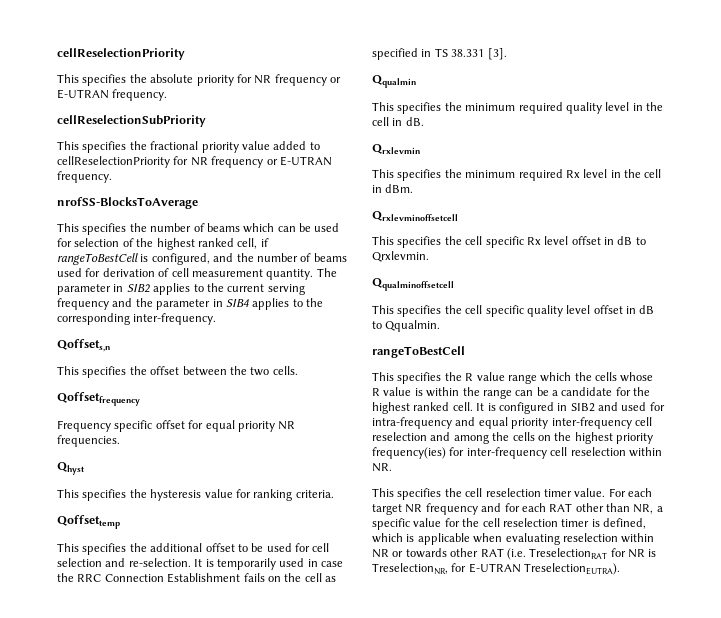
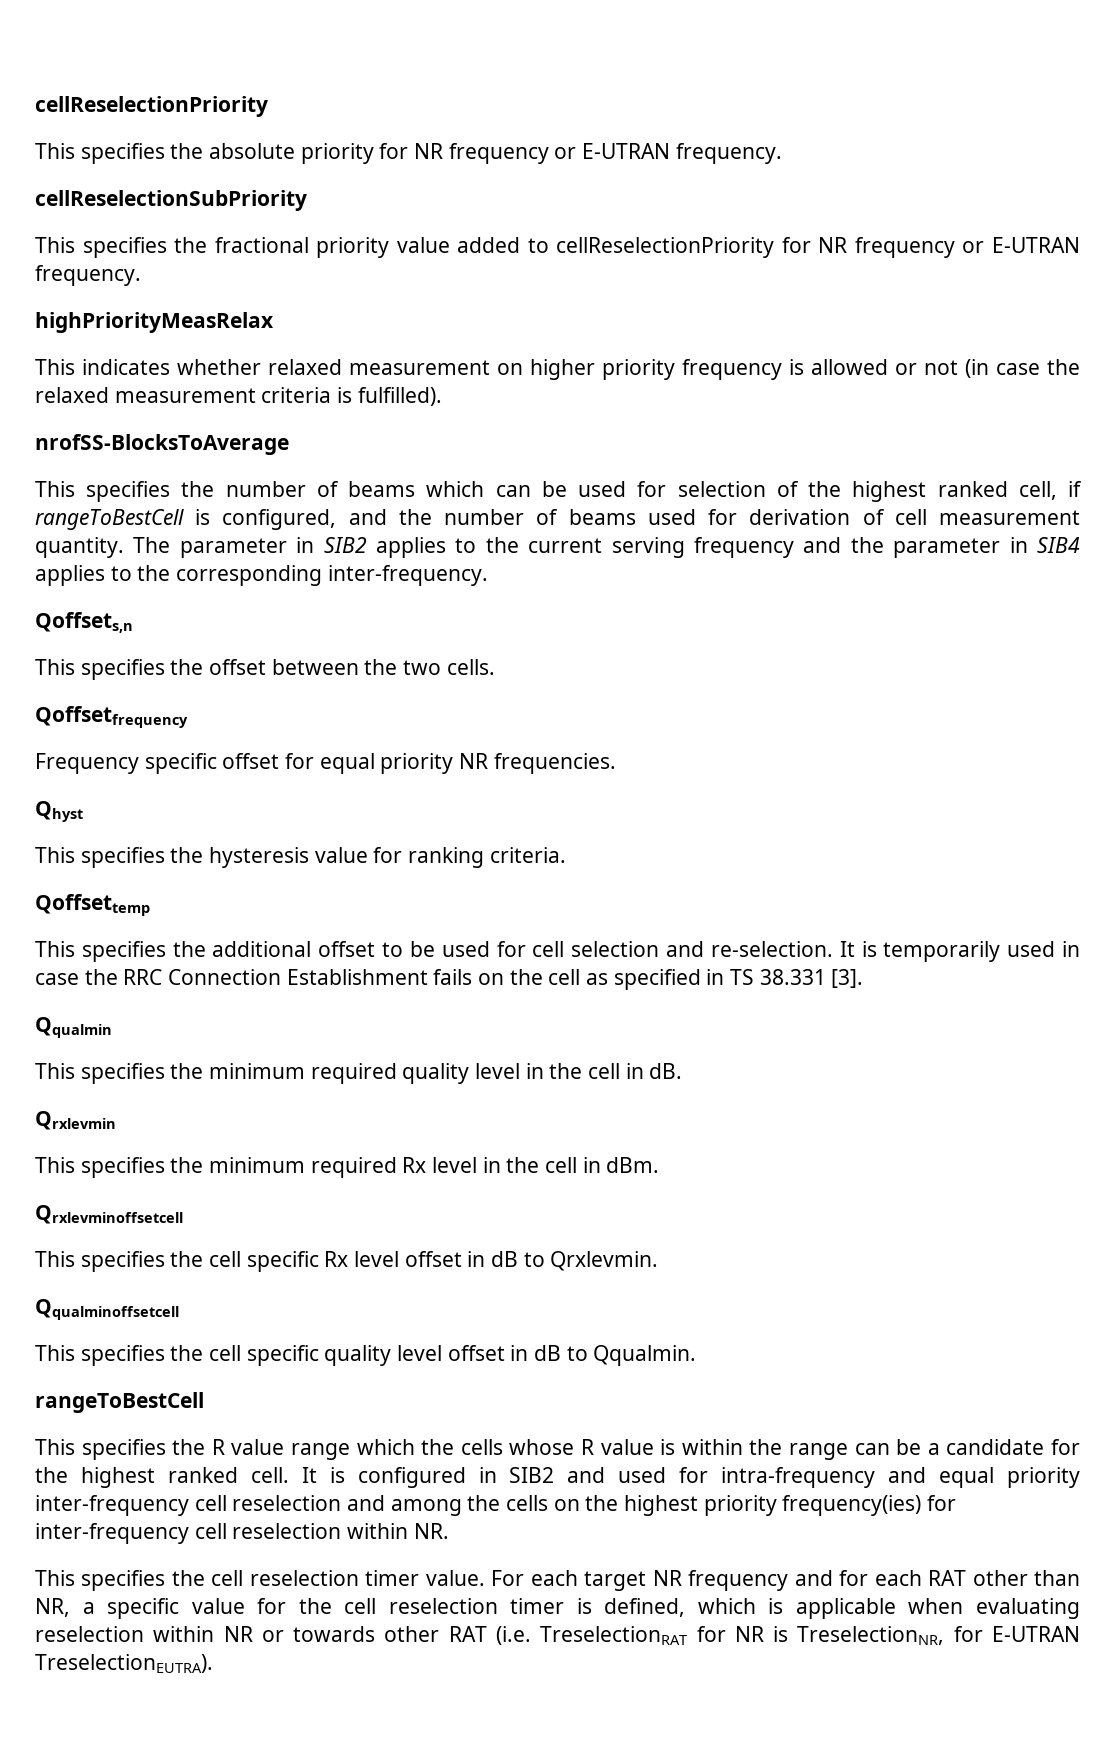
(112, 177) none -> [35,312,274,333] [35,359,1080,380] [35,387,442,406] // highPriorityMeasRelax // This indicates whether relaxed measurement on higher priority frequency is allowed or not (in case the relaxed measurement criteria is fulfilled).

